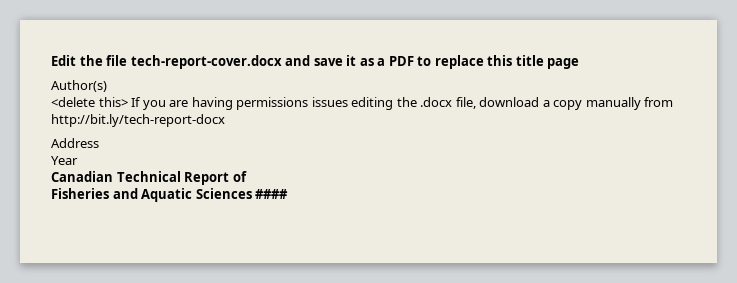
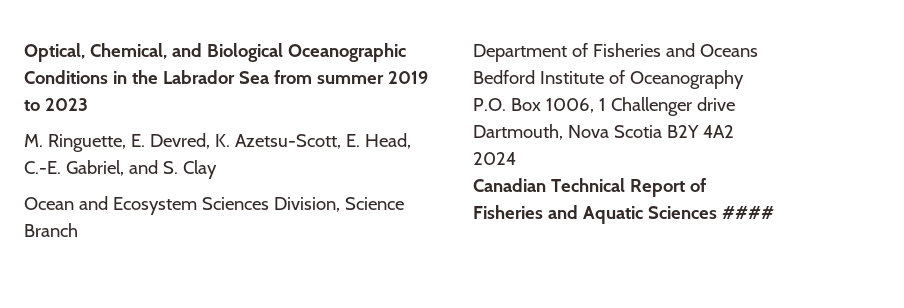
[51,55,580,69] [51,80,107,92] [51,97,674,110] [51,114,225,127] [51,138,99,148] [51,156,78,165] Edit the file tech-report-cover.docx and save it as a PDF to replace this title page // Author(s) // <delete this> If you are having permissions issues editing the .docx file, download a copy manually from http://bit.ly/tech-report-docx // Address // Year -> [24,43,406,62] [24,70,428,84] [24,98,88,111] [24,133,411,152] [24,160,217,179] [24,196,404,215] [24,223,78,237] [473,43,758,62] [473,70,744,89] [473,97,735,116] [473,124,734,140] [473,152,516,165] Optical, Chemical, and Biological Oceanographic Conditions in the Labrador Sea from summer 2019 to 2023 // M. Ringuette, E. Devred, K. Azetsu-Scott, E. Head, C.-E. Gabriel, and S. Clay // Ocean and Ecosystem Sciences Division, Science Branch // Department of Fisheries and Oceans // Bedford Institute of Oceanography // P.O. Box 1006, 1 Challenger drive // Dartmouth, Nova Scotia B2Y 4A2 // 2024

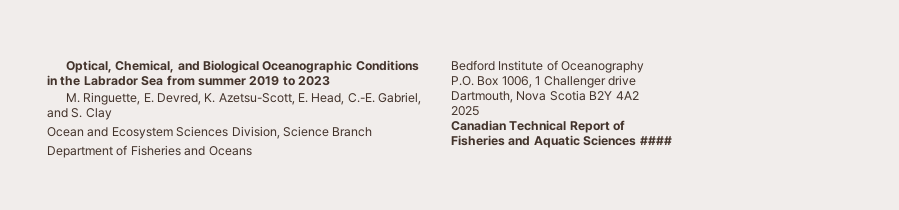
[473,152,516,165] 2024 -> [451,106,479,116] 2025

